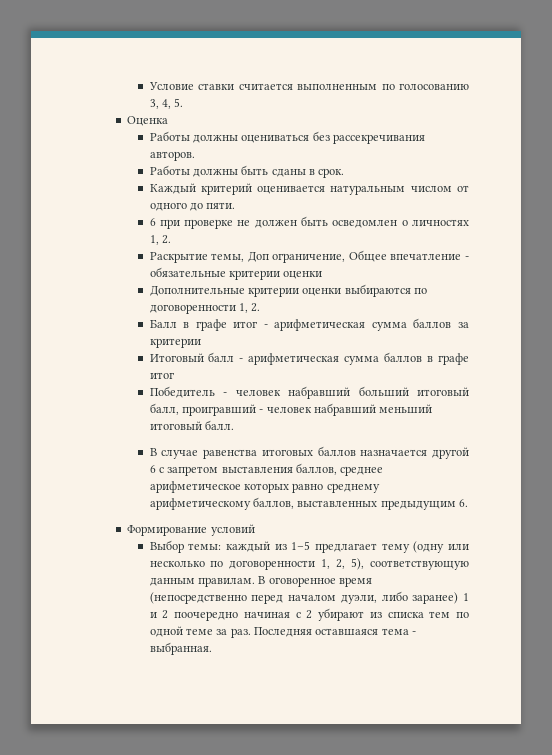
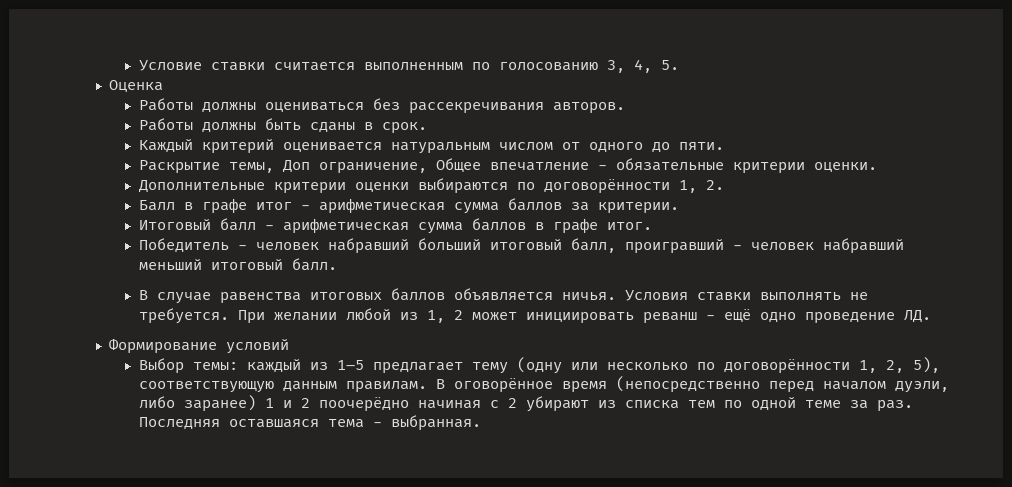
[149,216,469,229] [149,235,171,245] // 6 при проверке не должен быть осведомлен о личностях 1, 2. -> (724, 146) none
[283,271,323,279] оценки -> [813,162,877,172] оценки.
[149,304,236,314] договоренности -> [543,179,670,194] договорённости
[149,338,201,348] критерии -> [597,202,679,214] критерии.
[149,372,174,379] итог -> [606,222,652,230] итог.
[360,447,469,459] [149,463,384,476] [149,481,380,493] [149,497,469,510] назначается другой 6 с запретом выставления баллов, среднее арифметическое которых равно среднему арифметическому баллов, выставленных предыдущим 6. -> [453,288,868,301] [138,308,931,324] объявляется ничья. Условия ставки выполнять не требуется. При желании любой из 1, 2 может инициировать реванш - ещё одно проведение ЛД.
[229,560,316,570] договоренности -> [723,359,850,374] договорённости
[268,577,336,587] оговоренное -> [453,378,553,393] оговорённое
[174,611,239,621] поочередно -> [318,397,409,412] поочерёдно

